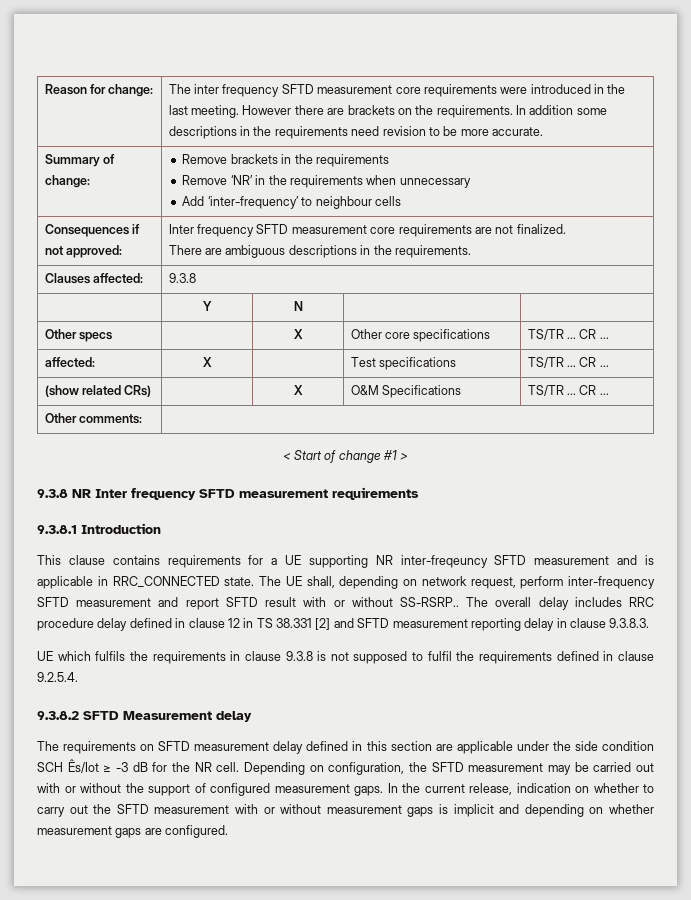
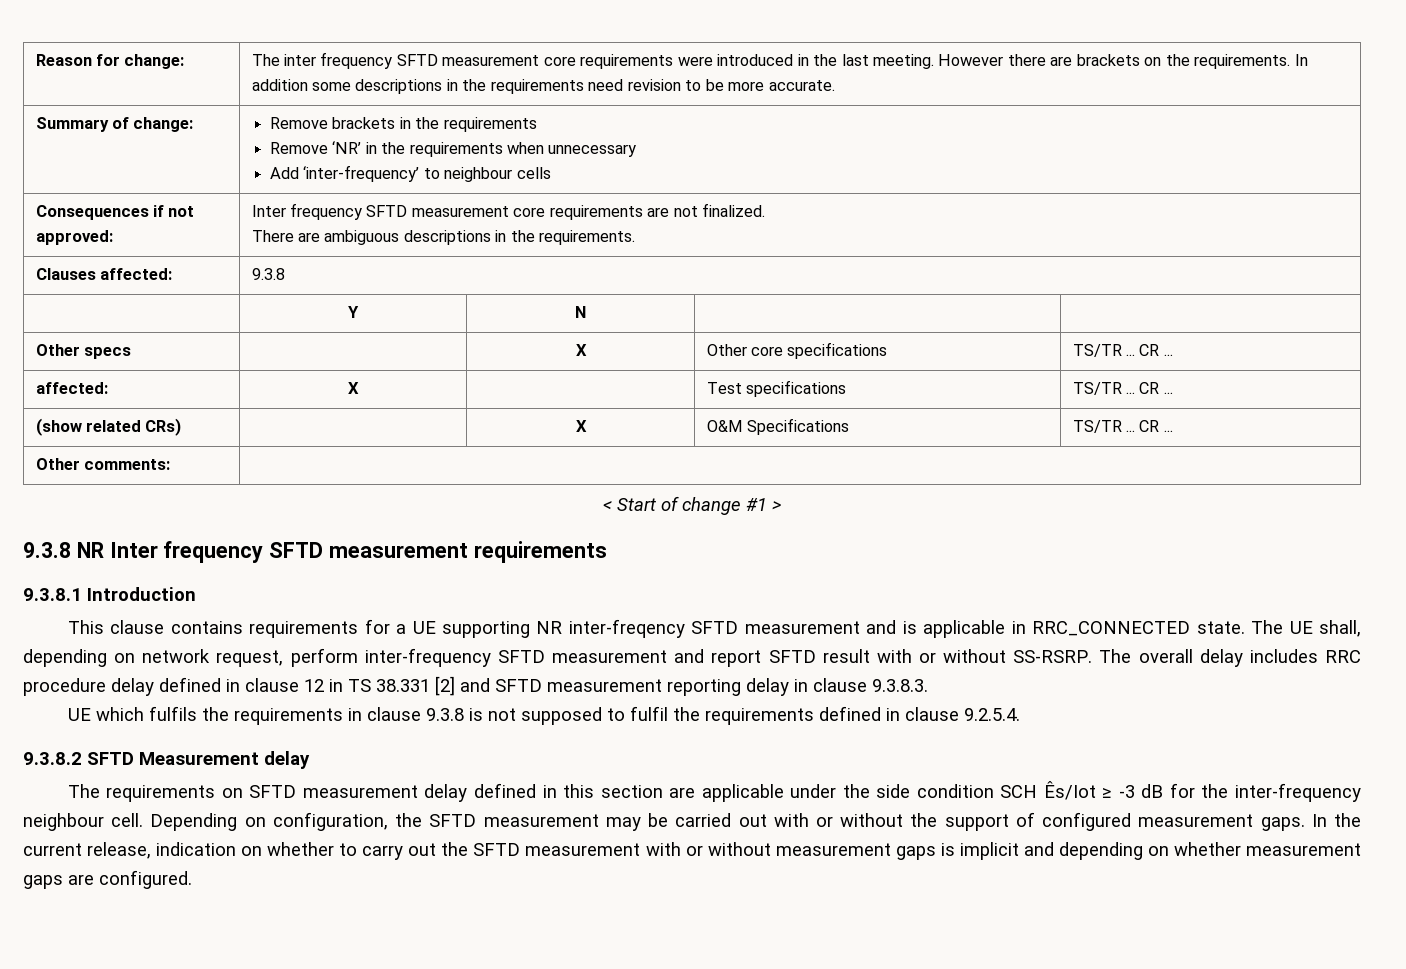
[400,555,488,568] inter-freqeuncy -> [568,619,685,638] inter-freqency
[399,597,459,607] SS-RSRP.. -> [1013,650,1093,663] SS-RSRP.
[194,762,212,772] NR -> [1234,783,1361,802] [23,813,104,831] inter-frequency neighbour

